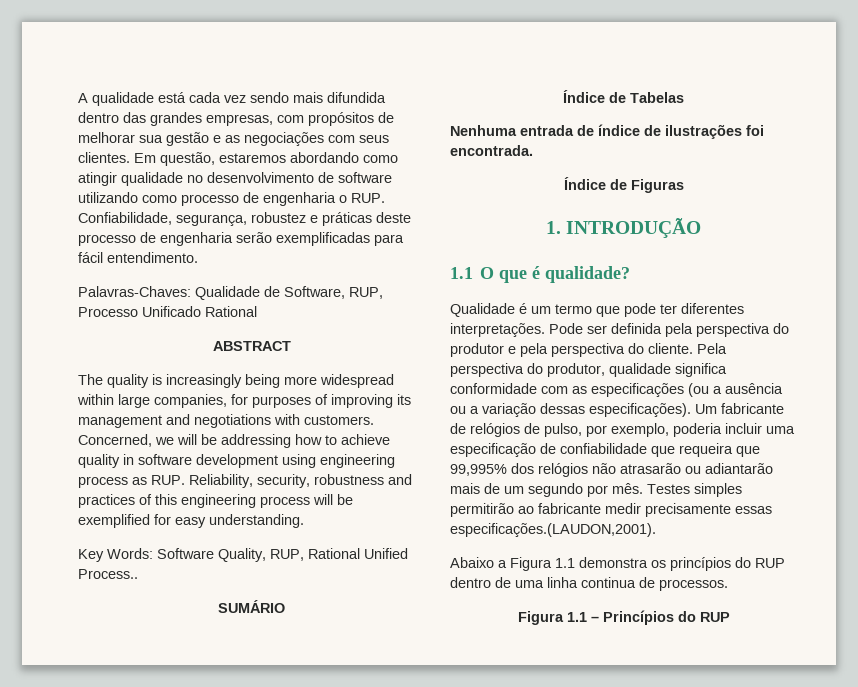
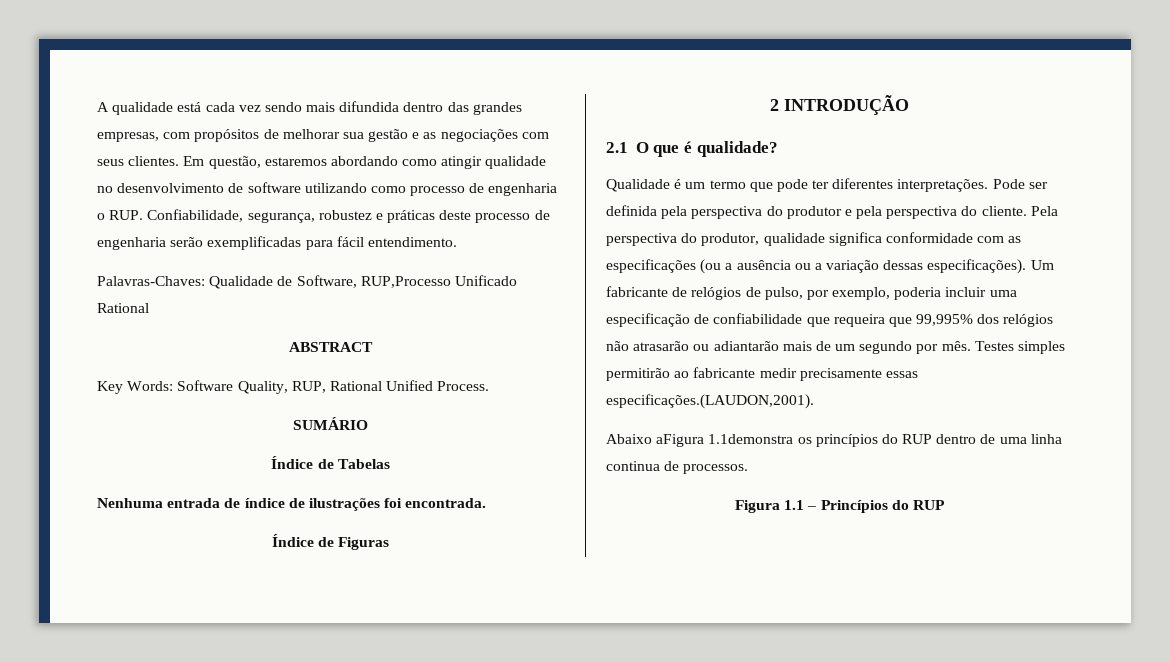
[349,287,383,299] [78,307,138,317] RUP, Processo -> [360,276,451,288] RUP,Processo
[78,374,394,388] [77,394,411,408] [78,414,374,428] [78,434,390,448] [78,454,395,468] [78,474,412,488] [78,494,353,508] [78,514,304,528] // The quality is increasingly being more widespread within large companies, for purposes of improving its management and negotiations with customers. Concerned, we will be addressing how to achieve quality in software development using engineering process as RUP. Reliability, security, robustness and practices of this engineering process will be exemplified for easy understanding. -> (373, 347) none
[78,569,138,579] Process.. -> [437,381,490,391] Process.
[545,221,561,234] 1. -> [770,99,779,111] 2
[450,267,473,279] 1.1 -> [606,142,628,153] 2.1
[498,557,648,571] a Figura 1.1 demonstra -> [656,434,794,447] aFigura 1.1demonstra

